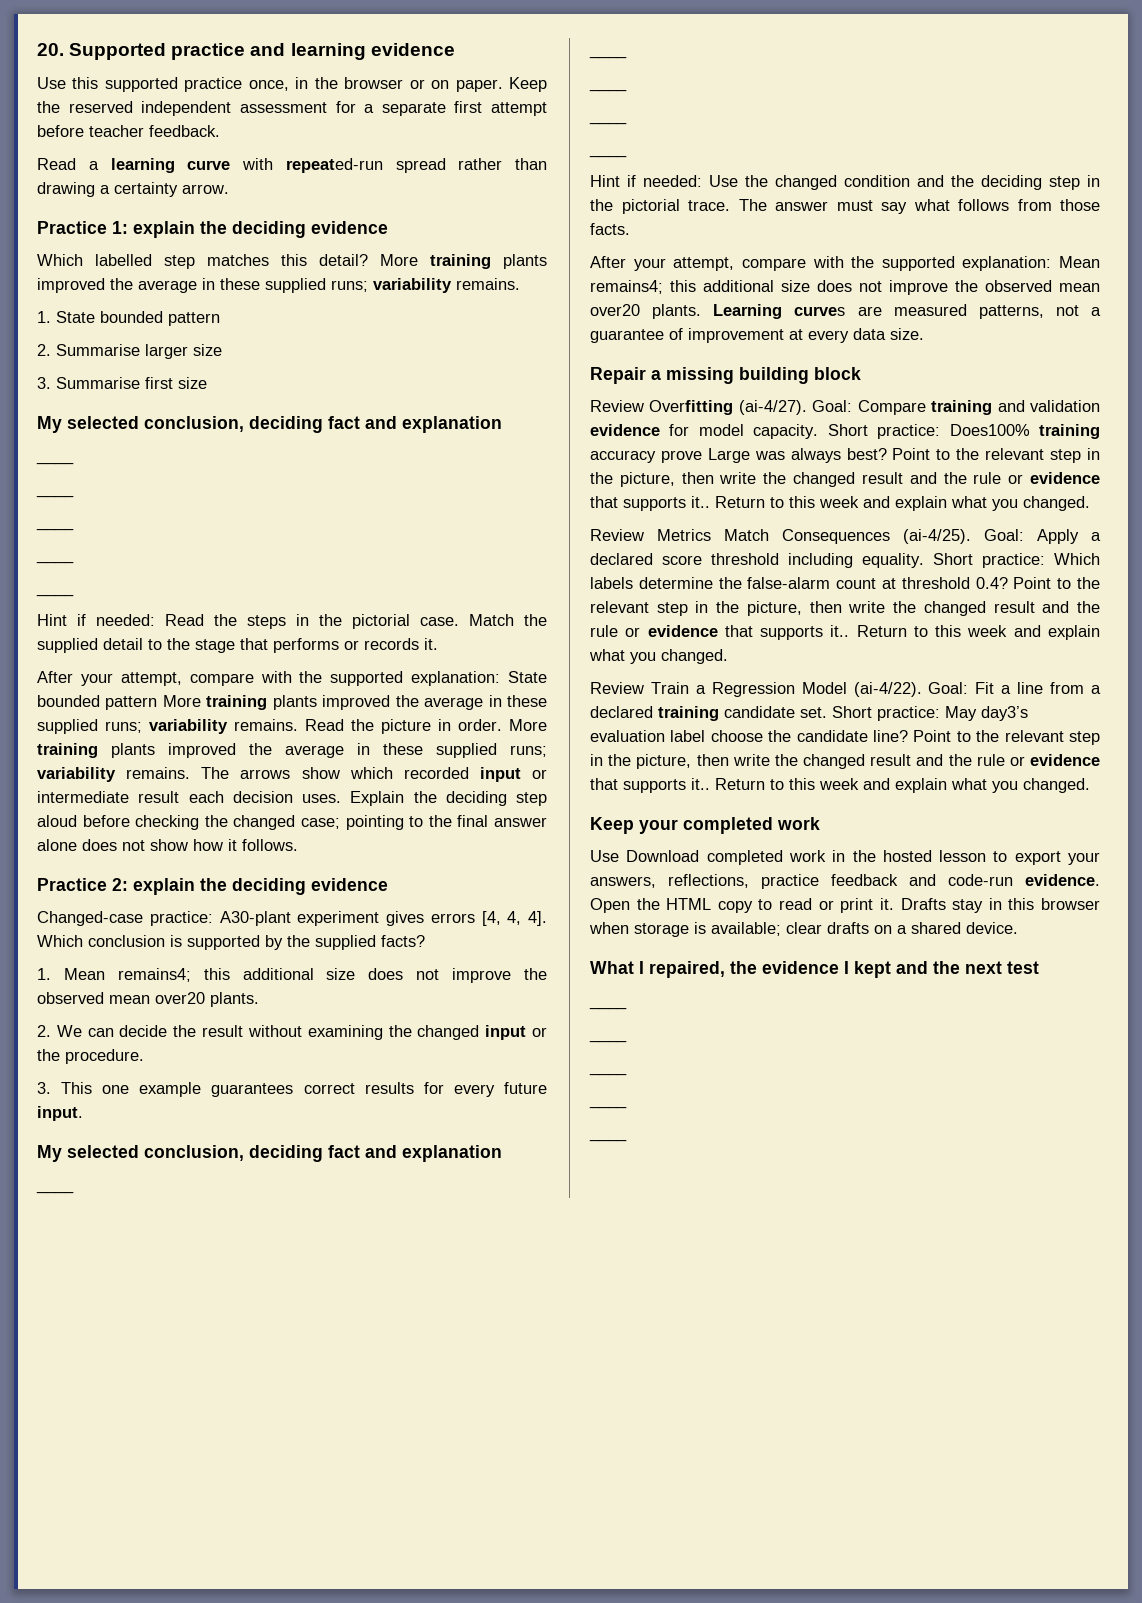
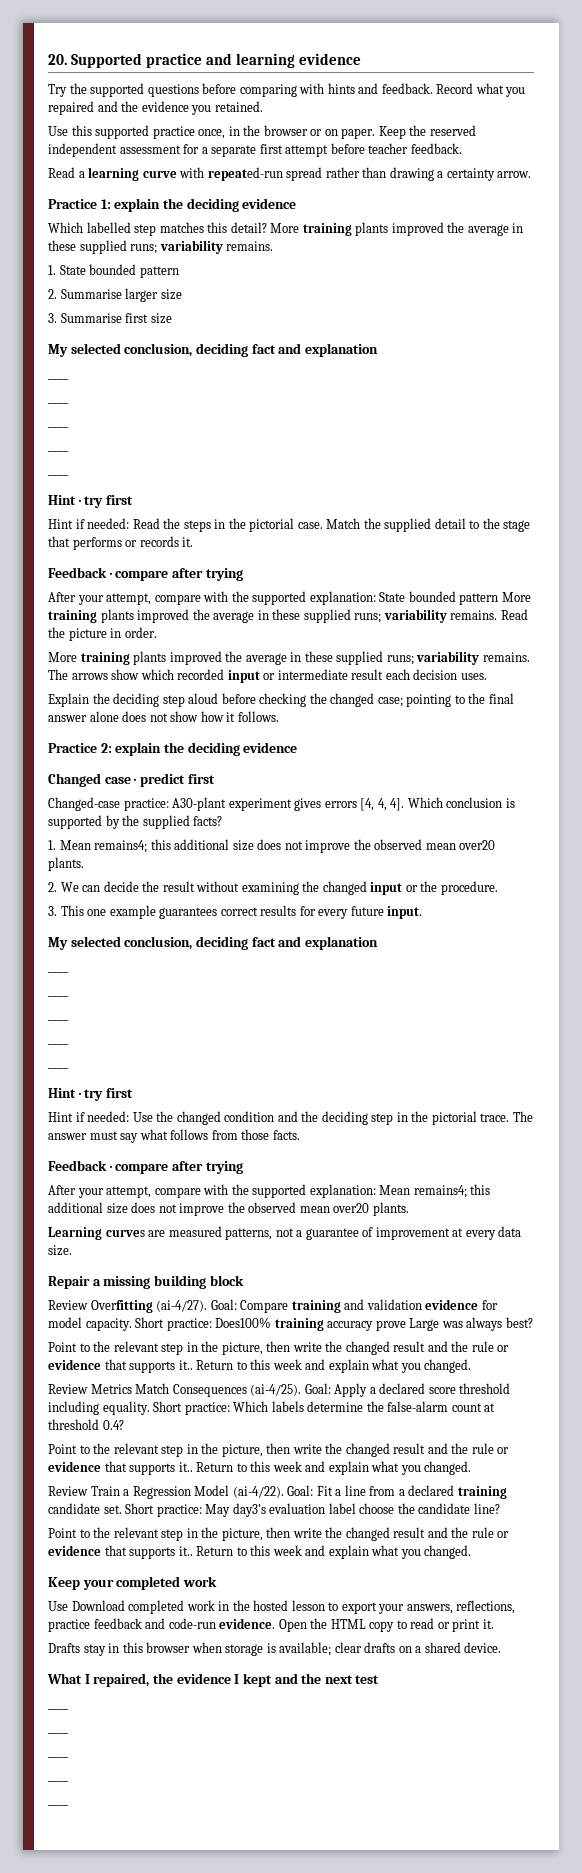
(455, 49) none -> [48,83,526,97] [48,101,263,115] // Try the supported questions before comparing with hints and feedback. Record what you repaired and the evidence you retained.
(74, 595) none -> [48,495,133,508] // Hint · try first
(438, 644) none -> [48,567,243,581] // Feedback · compare after trying
(502, 725) none -> (157, 632) //
(341, 798) none -> (487, 676) //
(388, 884) none -> [48,773,215,787] // Changed case · predict first
(627, 156) none -> [48,1088,133,1101] // Hint · try first
(630, 229) none -> [48,1160,243,1174] // Feedback · compare after trying
(702, 311) none -> (409, 1209) //
(887, 454) none -> (533, 1322) //
(1008, 583) none -> (124, 1425) //
(908, 736) none -> (500, 1508) //
(894, 904) none -> (494, 1624) //

